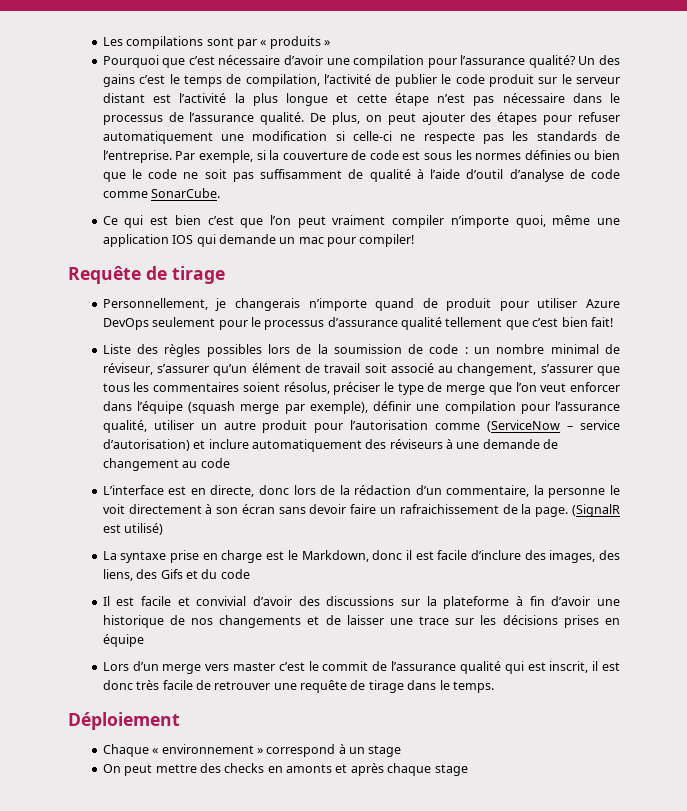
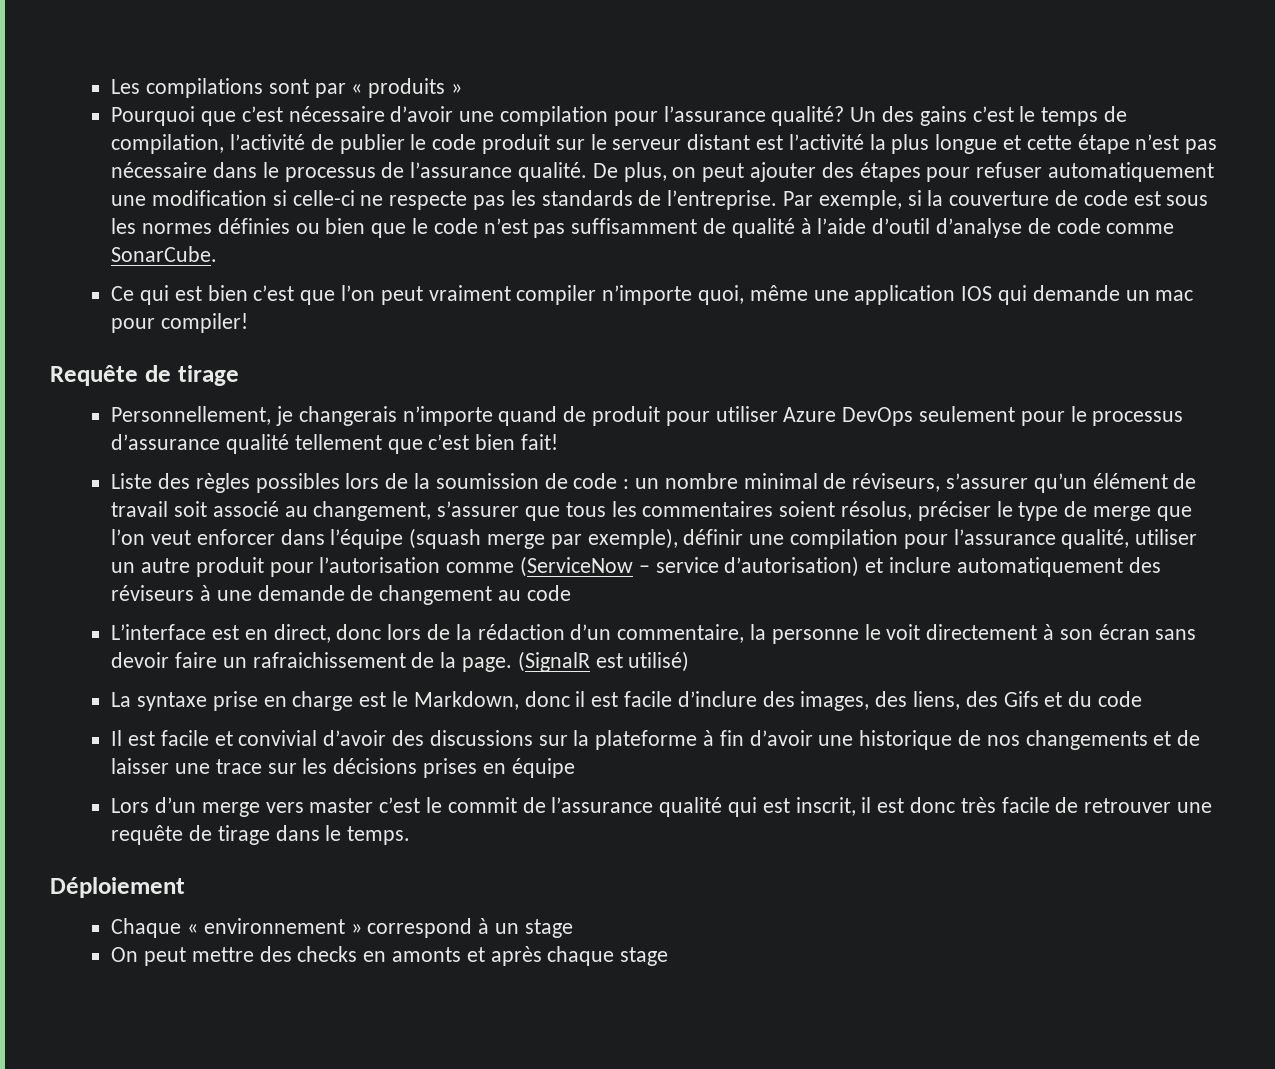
[183,169,227,179] ne soit -> [483,218,528,234] n’est
[102,363,153,375] réviseur, -> [852,473,941,492] réviseurs,
[210,485,255,497] directe, -> [273,624,331,643] direct,

